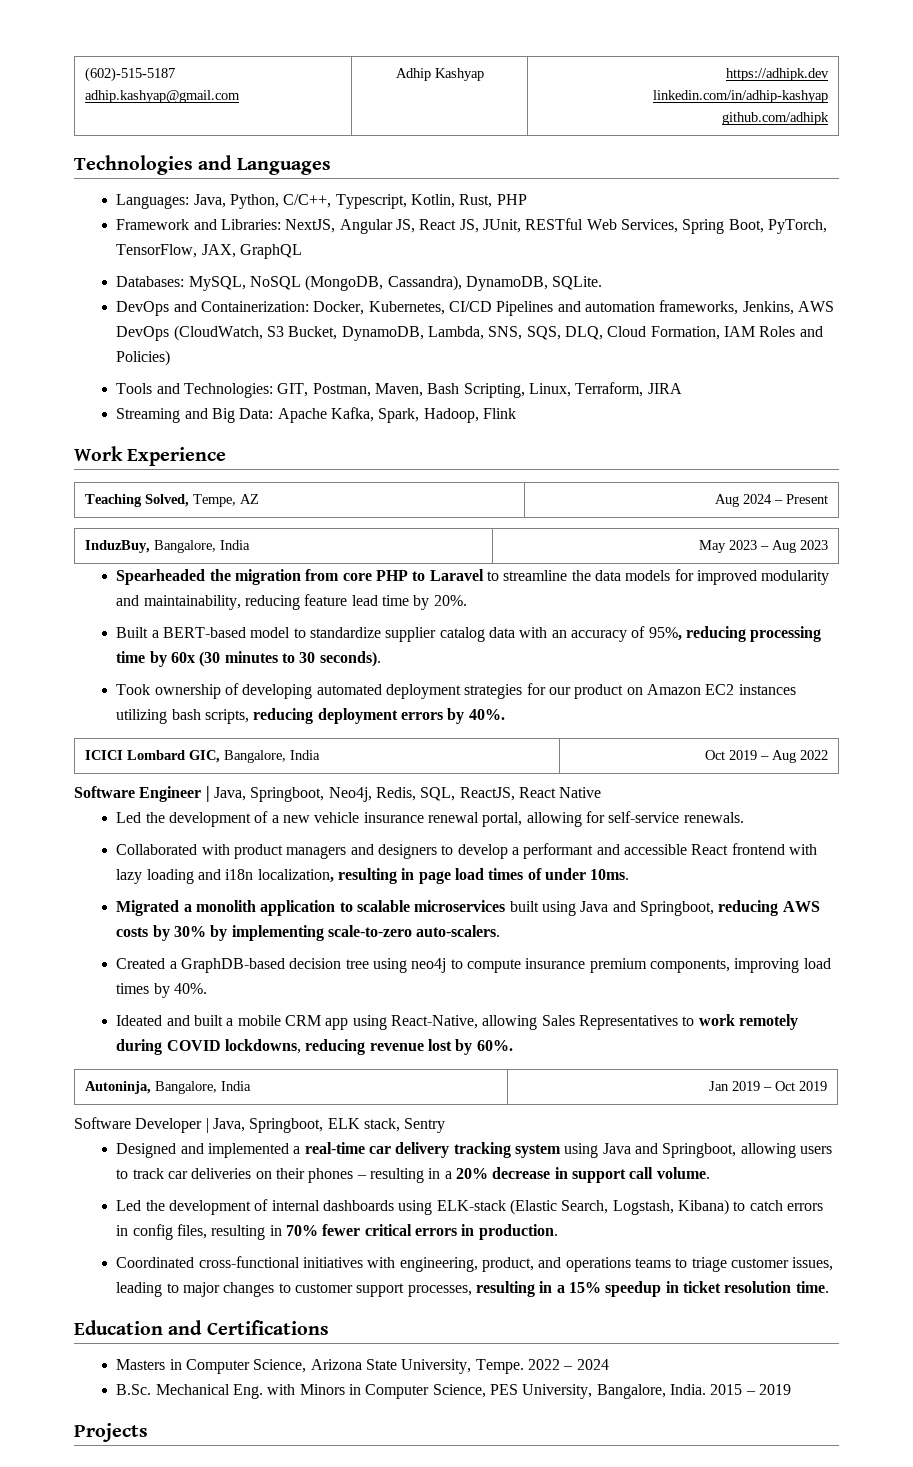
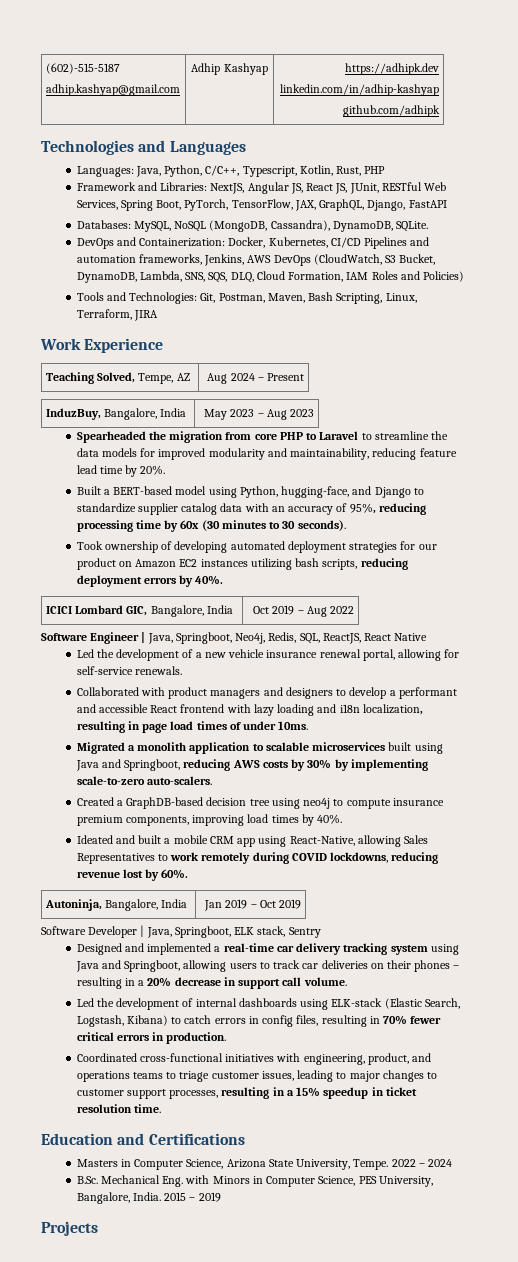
[240,244,303,259] GraphQL -> [319,199,447,211] GraphQL, Django, FastAPI
[277,383,309,397] GIT, -> [200,293,216,303] Git,
[116,407,516,423] // Streaming and Big Data: Apache Kafka, Spark, Hadoop, Flink -> (158, 315) none
(291, 632) none -> [208,486,411,498] using Python, hugging-face, and Django

